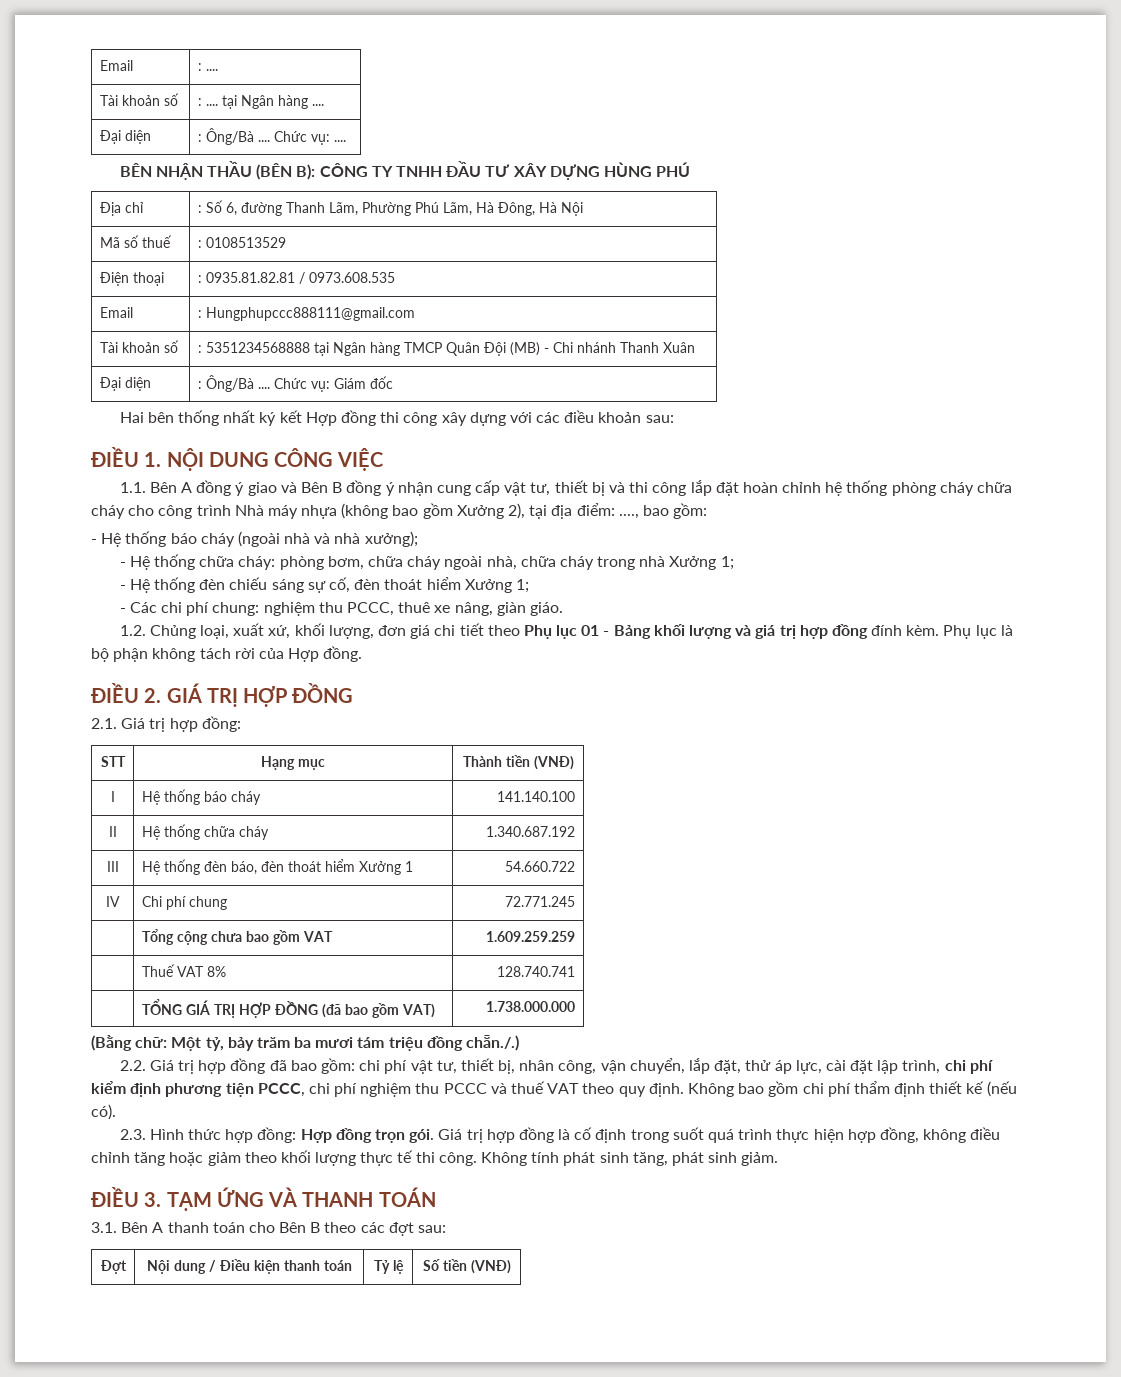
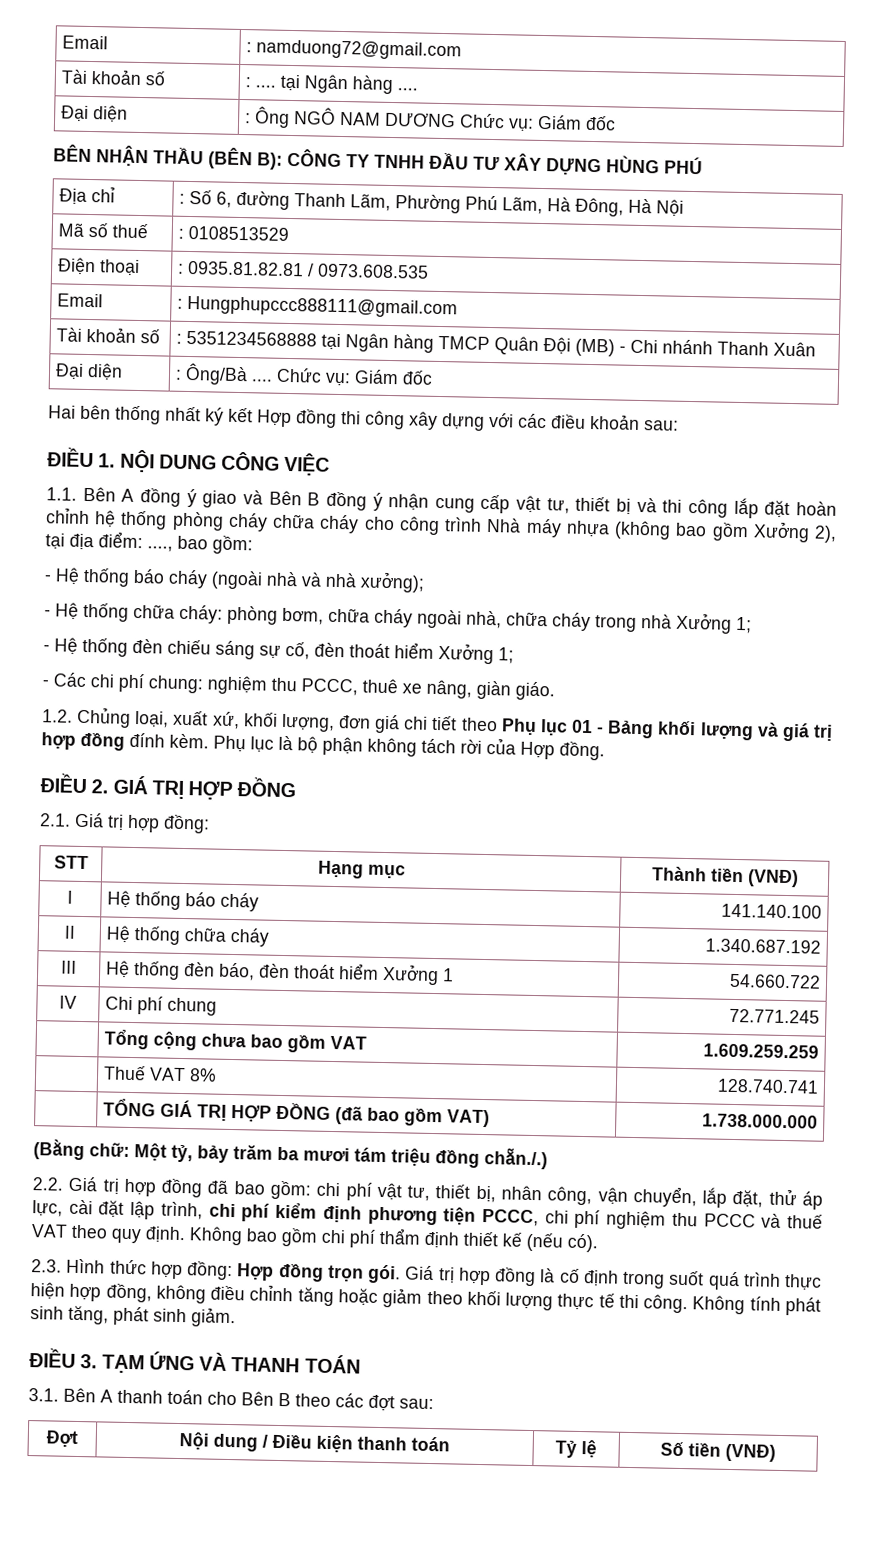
[99,60,133,71] [197,63,218,71] Email | : .... -> [62,35,109,50] [246,39,463,61] Email | : namduong72@gmail.com
[205,128,346,145] Ông/Bà .... Chức vụ: .... -> [254,106,617,132] Ông NGÔ NAM DƯƠNG Chức vụ: Giám đốc

